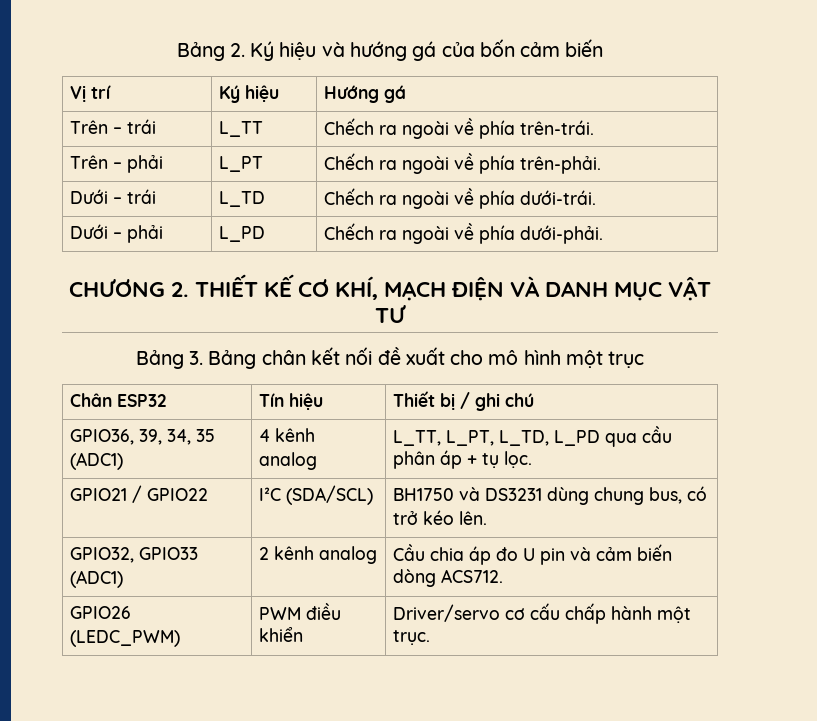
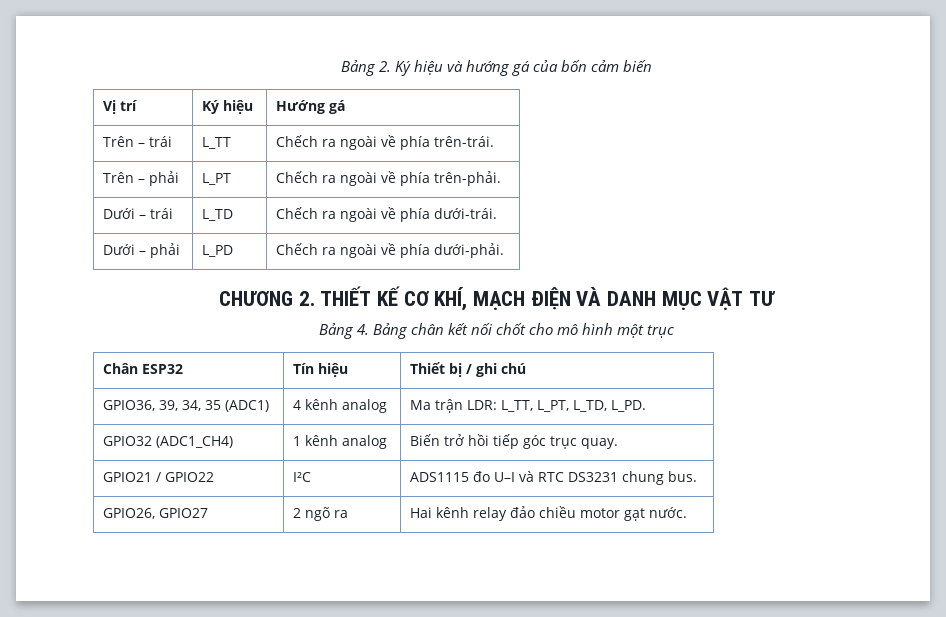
[189,351,204,365] 3. -> [356,324,369,335] 4.
[377,347,445,365] đề xuất -> [496,323,527,335] chốt
[393,426,673,447] [393,450,533,469] [70,485,209,503] [259,485,374,505] [393,486,708,505] [393,510,488,525] [70,547,199,563] [70,570,124,588] [259,546,378,564] [393,544,673,565] [393,569,504,587] [70,606,132,619] [70,630,181,647] [259,603,342,620] [259,627,304,642] [393,603,692,624] [393,630,431,645] L_TT, L_PT, L_TD, L_PD qua cầu phân áp + tụ lọc. // GPIO21 / GPIO22 | I²C (SDA/SCL) | BH1750 và DS3231 dùng chung bus, có trở kéo lên. // GPIO32, GPIO33 (ADC1) | 2 kênh analog | Cầu chia áp đo U pin và cảm biến dòng ACS712. // GPIO26 (LEDC_PWM) | PWM điều khiển | Driver/servo cơ cấu chấp hành một trục. -> [410,399,647,413] [103,436,234,448] [293,435,388,449] [410,434,619,449] [103,472,215,482] [293,472,312,482] [410,471,698,485] [103,508,209,519] [293,507,349,521] [410,506,688,521] Ma trận LDR: L_TT, L_PT, L_TD, L_PD. // GPIO32 (ADC1_CH4) | 1 kênh analog | Biến trở hồi tiếp góc trục quay. // GPIO21 / GPIO22 | I²C | ADS1115 đo U–I và RTC DS3231 chung bus. // GPIO26, GPIO27 | 2 ngõ ra | Hai kênh relay đảo chiều motor gạt nước.

